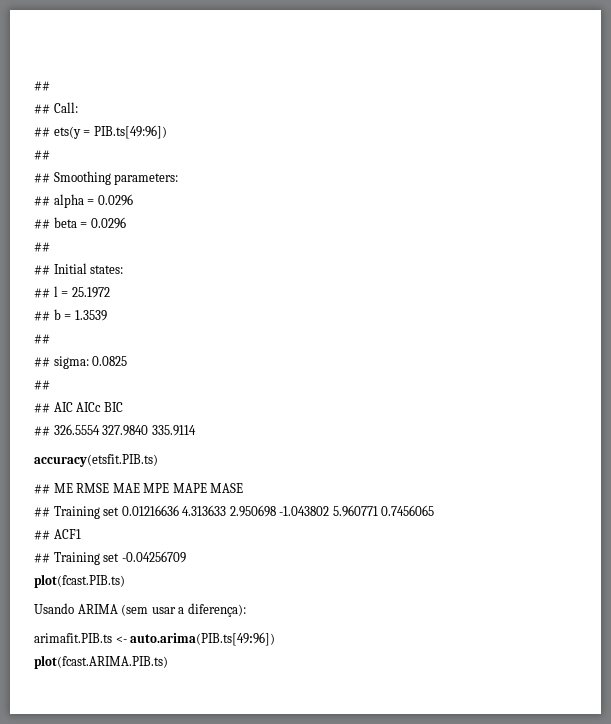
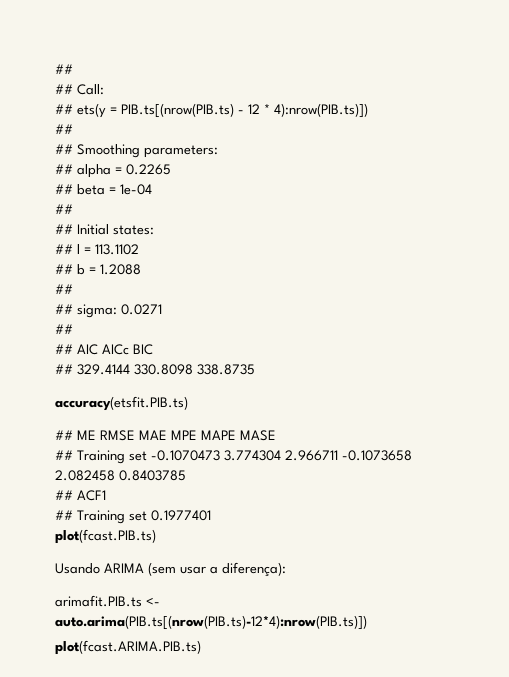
[93,125,167,139] PIB.ts[49:96]) -> [121,103,368,118] PIB.ts[(nrow(PIB.ts) - 12 * 4):nrow(PIB.ts)])
[97,194,133,206] 0.0296 -> [126,164,171,175] 0.2265
[90,217,126,229] 0.0296 -> [120,184,152,195] 1e-04
[71,287,110,298] 25.1972 -> [95,244,139,255] 113.1102
[74,310,107,321] 1.3539 -> [100,264,141,275] 1.2088
[92,356,128,366] 0.0825 -> [121,304,162,315] 0.0271
[53,424,196,436] 326.5554 327.9840 335.9114 -> [77,364,255,375] 329.4144 330.8098 338.8735
[121,505,435,517] 0.01216636 4.313633 2.950698 -1.043802 5.960771 0.7456065 -> [151,450,412,461] [55,470,186,481] -0.1070473 3.774304 2.966711 -0.1073658 2.082458 0.8403785
[121,551,186,563] -0.04256709 -> [151,510,211,521] 0.1977401
[130,632,276,646] auto.arima(PIB.ts[49:96]) -> [55,615,367,630] auto.arima(PIB.ts[(nrow(PIB.ts)-12*4):nrow(PIB.ts)])

